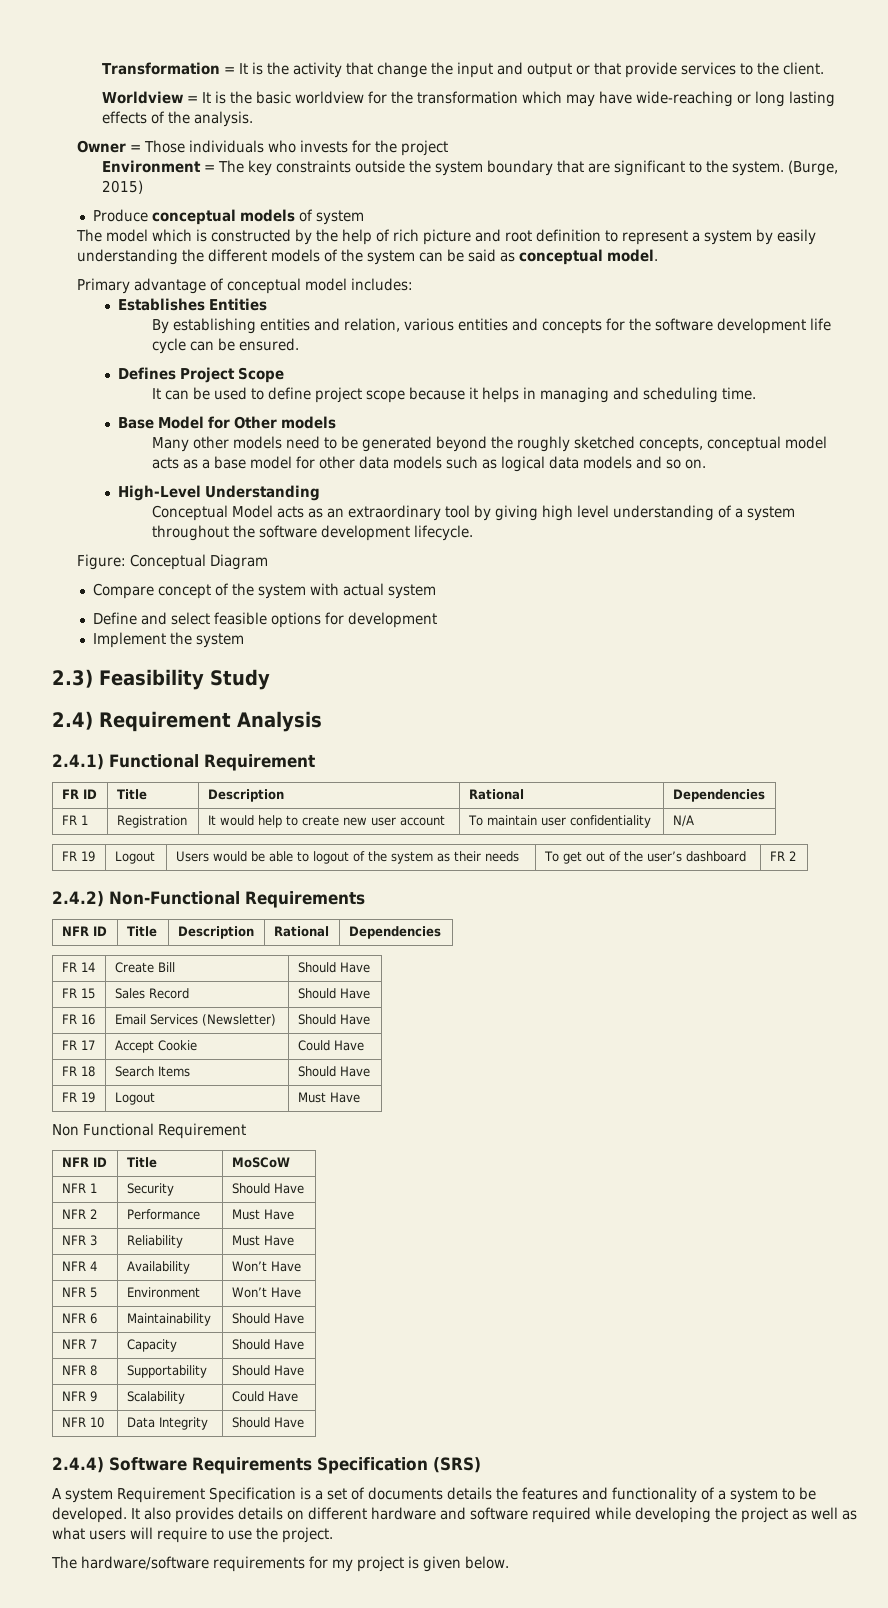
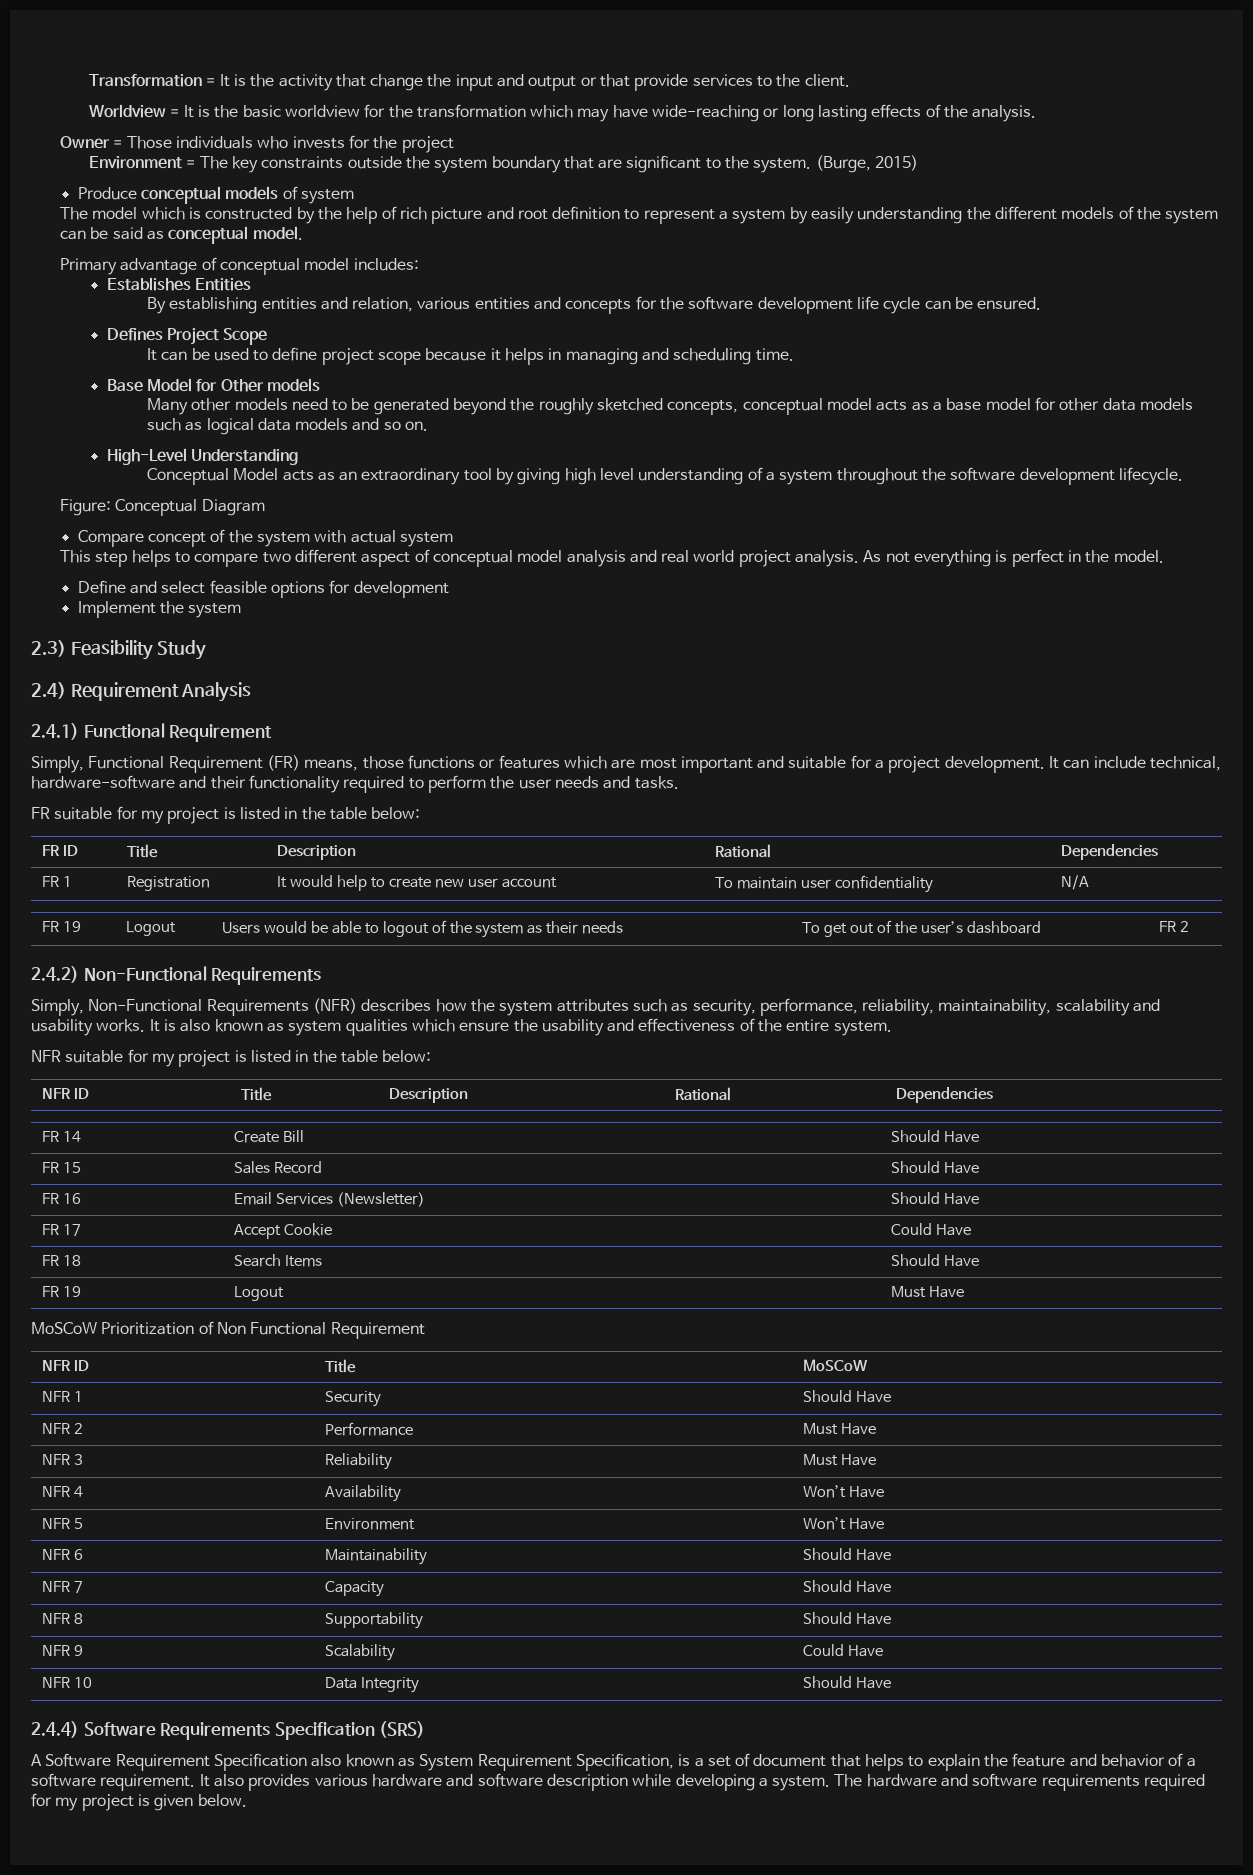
(436, 591) none -> [59,549,1164,567] // This step helps to compare two different aspect of conceptual model analysis and real world project analysis. As not everything is perfect in the model.
(315, 762) none -> [31,755,1222,773] [31,775,679,793] [31,806,421,824] // Simply, Functional Requirement (FR) means, those functions or features which are most important and suitable for a project development. It can include technical, hardware-software and their functionality required to perform the user needs and tasks. // FR suitable for my project is listed in the table below:
(365, 899) none -> [31,998,1161,1016] [31,1018,892,1036] [31,1049,432,1067] // Simply, Non-Functional Requirements (NFR) describes how the system attributes such as security, performance, reliability, maintainability, scalability and usability works. It is also known as system qualities which ensure the usability and effectiveness of the entire system. // NFR suitable for my project is listed in the table below:
(360, 1097) none -> [31,1321,214,1335] MoSCoW Prioritization of
[65,1488,113,1503] system -> [45,1753,112,1767] Software
[300,1487,816,1503] [52,1507,591,1523] is a set of documents details the features and functionality of a system to be developed. It also provides details on different hardware and software required -> [311,1753,1196,1771] [31,1773,628,1791] also known as System Requirement Specification, is a set of document that helps to explain the feature and behavior of a software requirement. It also provides various hardware and software description
[715,1507,857,1523] [52,1527,333,1543] [51,1556,305,1572] the project as well as what users will require to use the project. // The hardware/software requirements -> [758,1773,1206,1791] a system. The hardware and software requirements required

